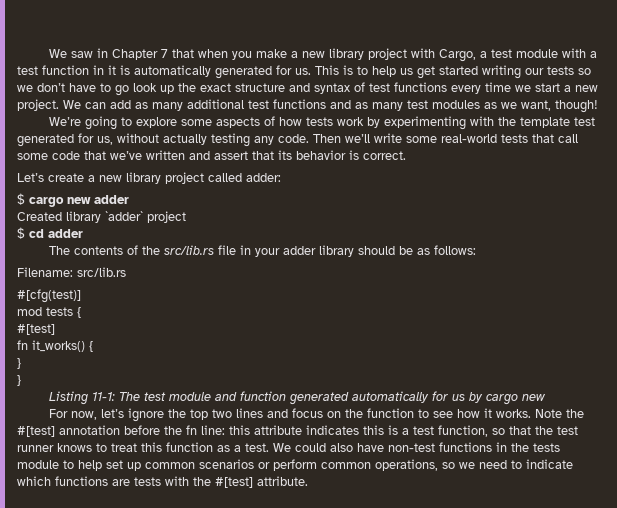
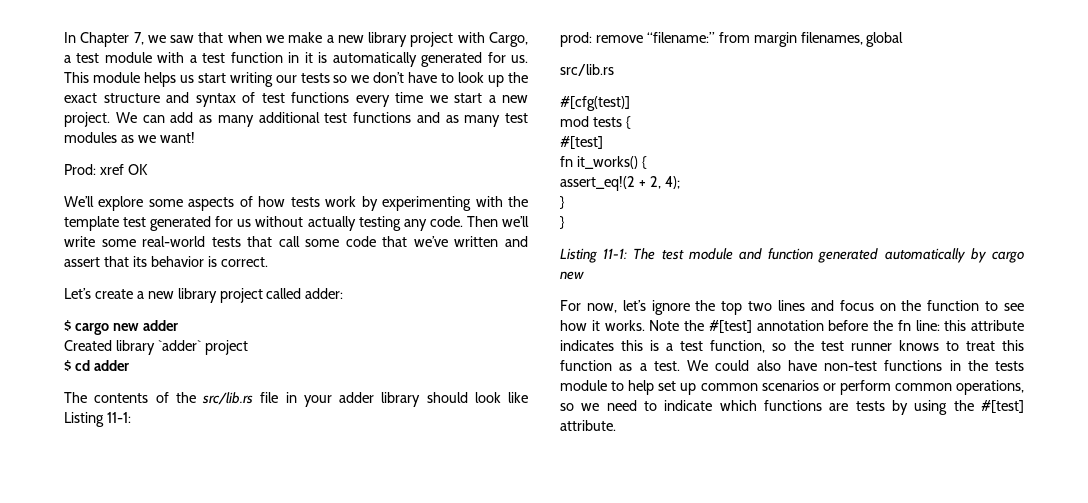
[49,48,169,60] We saw in Chapter 7 -> [64,32,195,47] In Chapter 7, we saw
[232,51,253,60] you -> [266,35,284,43] we
[343,65,478,79] is to help us get started -> [92,72,226,87] module helps us start
[115,85,129,96] go -> (455, 78) none
[521,100,598,113] [49,116,133,130] want, though! // We’re going to -> [159,132,195,143] [64,164,148,175] [64,196,94,207] want! // Prod: xref OK // We’ll
[97,136,113,145] us, -> [237,219,252,227] us
[399,245,477,255] [17,267,73,277] be as follows: // Filename: -> [474,392,528,403] [64,412,131,427] [560,32,904,47] look like Listing 11-1: // prod: remove “filename:” from margin filenames, global //
(93, 346) none -> [560,176,680,191] // assert_eq!(2 + 2, 4);
[432,391,466,401] for us -> (966, 255) none
[509,426,531,435] that -> (787, 347) none
[165,476,189,486] with -> [892,400,948,415] by using

